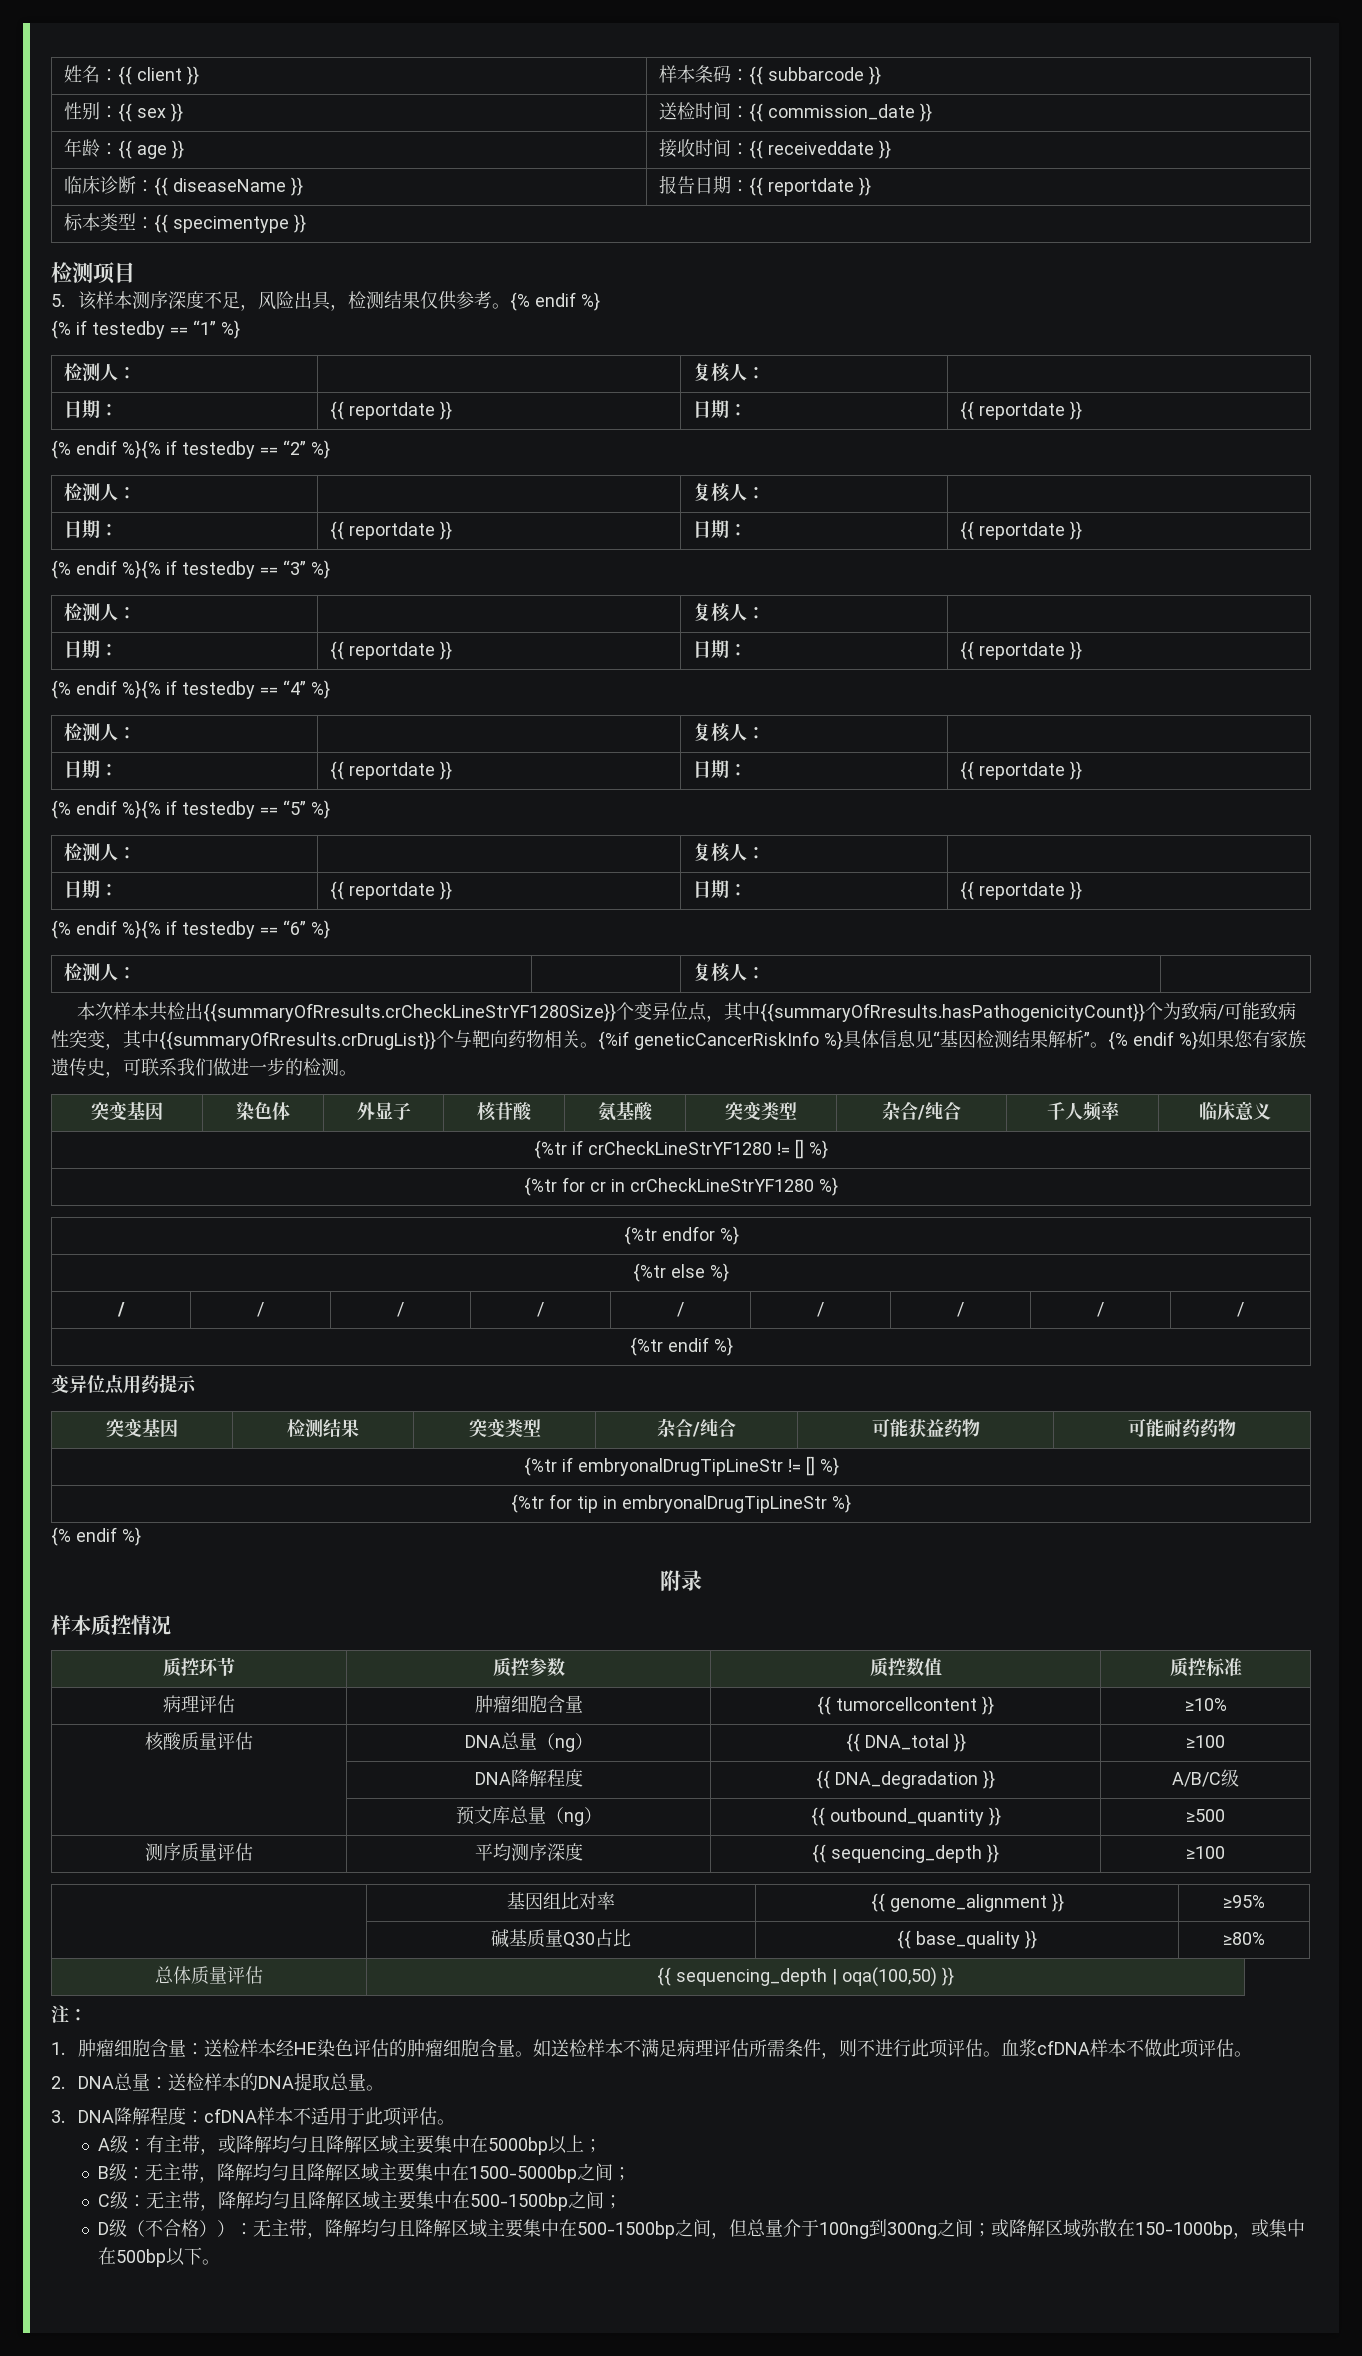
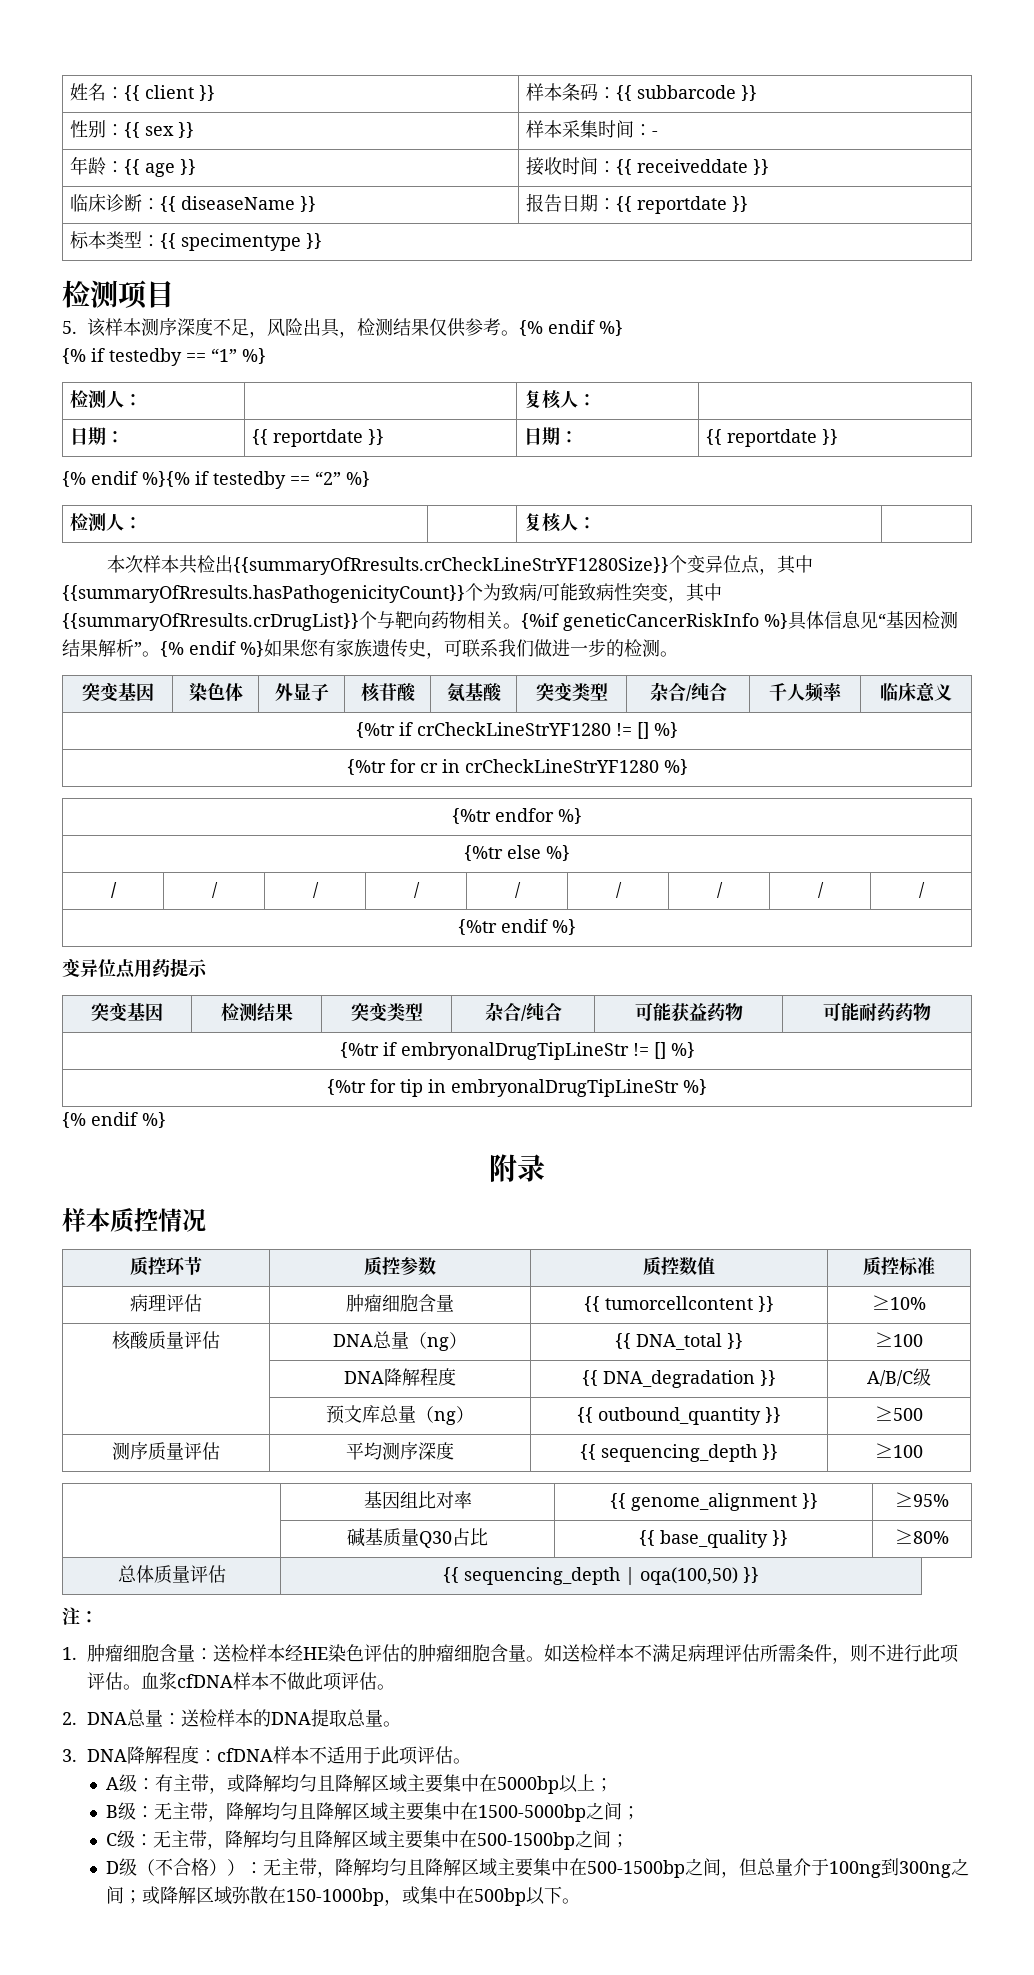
[658,102,932,122] 送检时间：{{ commission_date }} -> [525,120,658,138] 样本采集时间：-
[63,520,118,538] [329,521,452,540] [692,520,747,538] [959,521,1082,540] [51,560,330,579] [63,603,136,621] [692,603,765,622] [63,640,118,658] [329,641,452,660] [692,640,747,658] [959,641,1082,660] [51,680,330,699] [63,723,136,741] [692,723,765,742] [63,760,118,778] [329,761,452,780] [692,760,747,778] [959,761,1082,780] [51,800,330,819] [63,843,136,861] [692,843,765,862] [63,880,118,898] [329,881,452,900] [692,880,747,898] [959,881,1082,900] [51,920,330,939] [63,963,136,981] [692,963,765,982] // 日期： | {{ reportdate }} | 日期： | {{ reportdate }} // {% endif %}{% if testedby == “3” %} // 检测人： | | 复核人： | // 日期： | {{ reportdate }} | 日期： | {{ reportdate }} // {% endif %}{% if testedby == “4” %} // 检测人： | | 复核人： | // 日期： | {{ reportdate }} | 日期： | {{ reportdate }} // {% endif %}{% if testedby == “5” %} // 检测人： | | 复核人： | // 日期： | {{ reportdate }} | 日期： | {{ reportdate }} // {% endif %}{% if testedby == “6” %} // 检测人： | | 复核人： | -> (596, 523) none

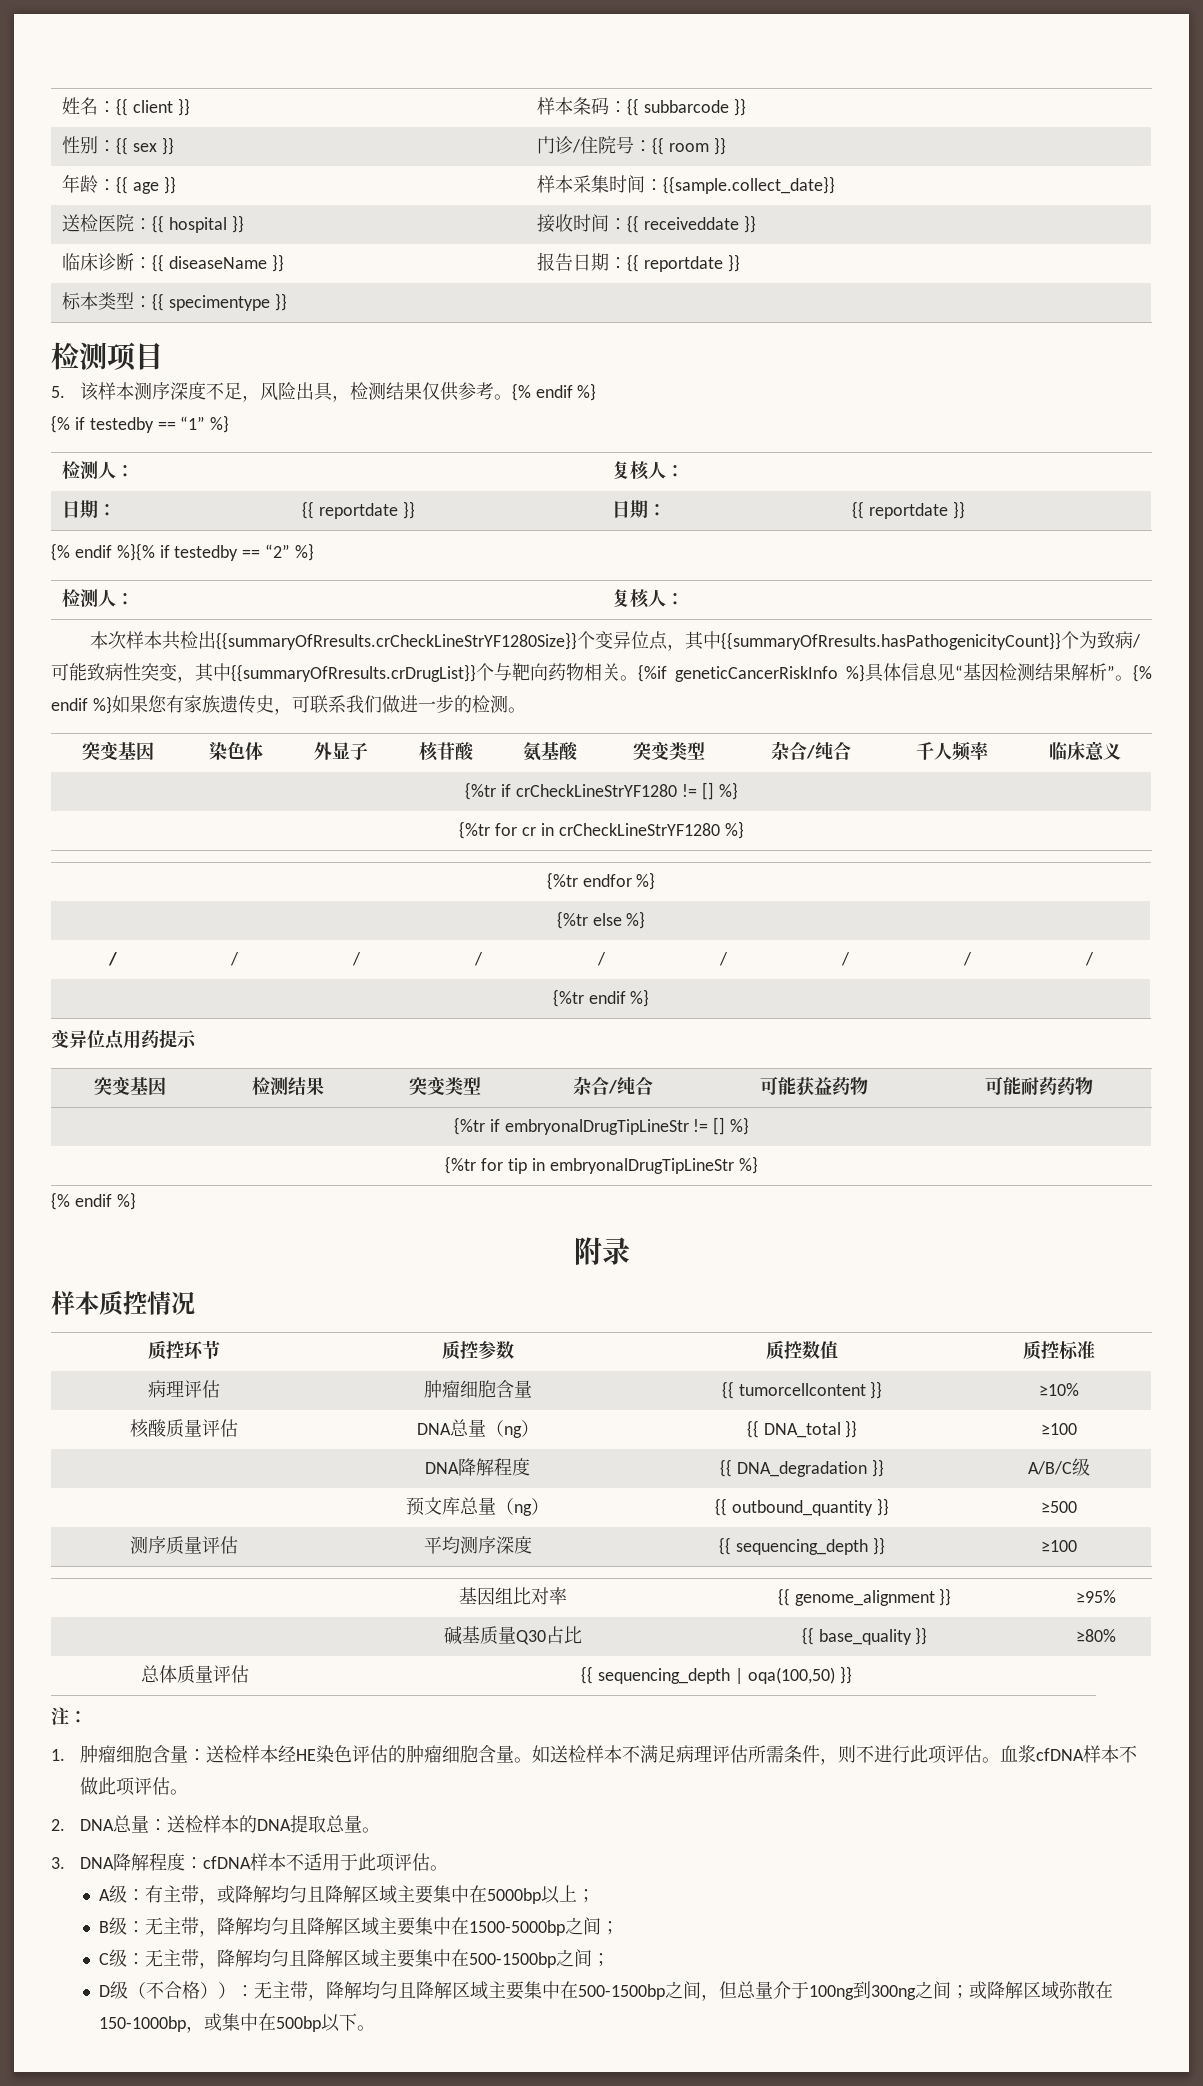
[525,120,658,138] [69,156,175,177] 样本采集时间：- // 年龄：{{ age -> [536,136,726,155] [61,174,176,194] [536,175,835,194] [61,214,227,233] 门诊/住院号：{{ room }} // 年龄：{{ age }} | 样本采集时间：{{sample.collect_date}} // 送检医院：{{ hospital

